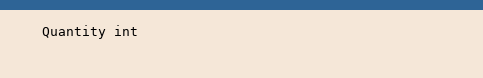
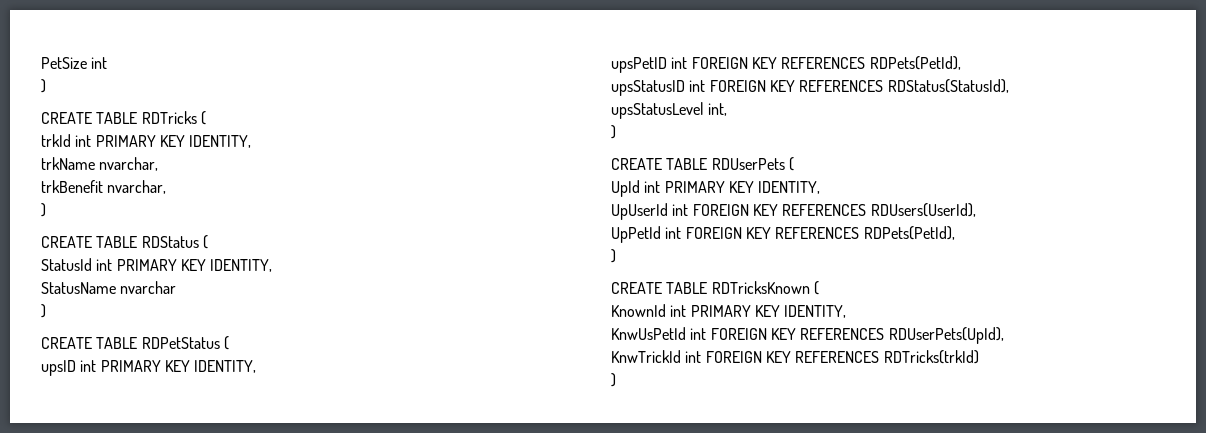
[42,25,138,39] Quantity int -> [41,57,108,69] [41,79,46,93] [41,111,206,125] [41,134,252,148] [41,157,159,171] [41,180,167,194] [41,203,46,217] [41,235,208,249] [41,258,273,272] [41,281,177,294] [41,304,46,318] [41,336,229,350] [41,360,257,376] [611,56,961,73] [611,79,1009,96] [611,102,728,119] [611,125,616,139] [611,157,794,171] [611,180,821,197] [611,203,976,220] [611,226,955,243] [611,249,616,263] [611,281,819,295] [611,304,847,318] [611,327,1004,344] [611,350,979,364] [611,373,616,387] PetSize int // ) // CREATE TABLE RDTricks ( // trkId int PRIMARY KEY IDENTITY, // trkName nvarchar, // trkBenefit nvarchar, // ) // CREATE TABLE RDStatus ( // StatusId int PRIMARY KEY IDENTITY, // StatusName nvarchar // ) // CREATE TABLE RDPetStatus ( // upsID int PRIMARY KEY IDENTITY, // upsPetID int FOREIGN KEY REFERENCES RDPets(PetId), // upsStatusID int FOREIGN KEY REFERENCES RDStatus(StatusId), // upsStatusLevel int, // ) // CREATE TABLE RDUserPets ( // UpId int PRIMARY KEY IDENTITY, // UpUserId int FOREIGN KEY REFERENCES RDUsers(UserId), // UpPetId int FOREIGN KEY REFERENCES RDPets(PetId), // ) // CREATE TABLE RDTricksKnown ( // KnownId int PRIMARY KEY IDENTITY, // KnwUsPetId int FOREIGN KEY REFERENCES RDUserPets(UpId), // KnwTrickId int FOREIGN KEY REFERENCES RDTricks(trkId) // )

